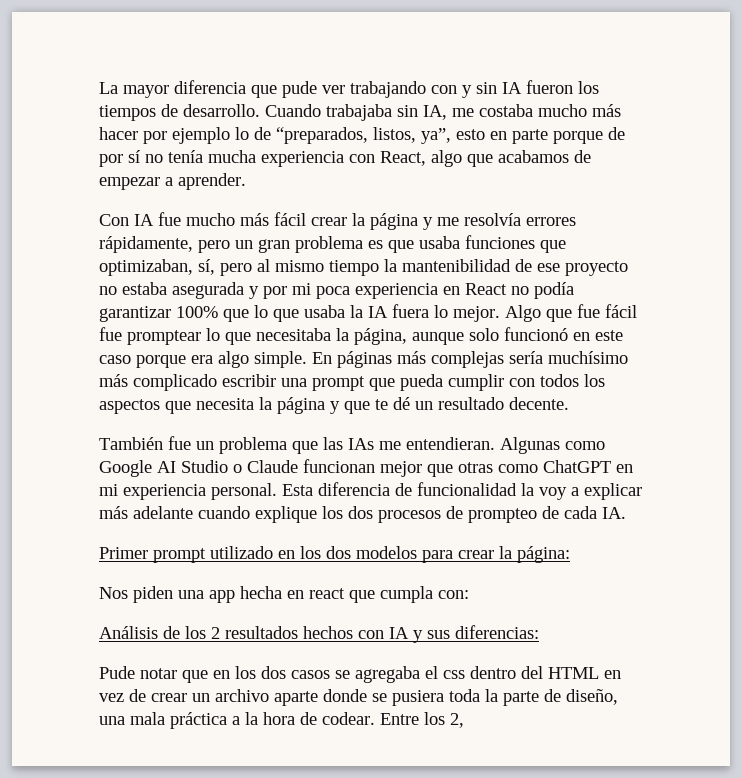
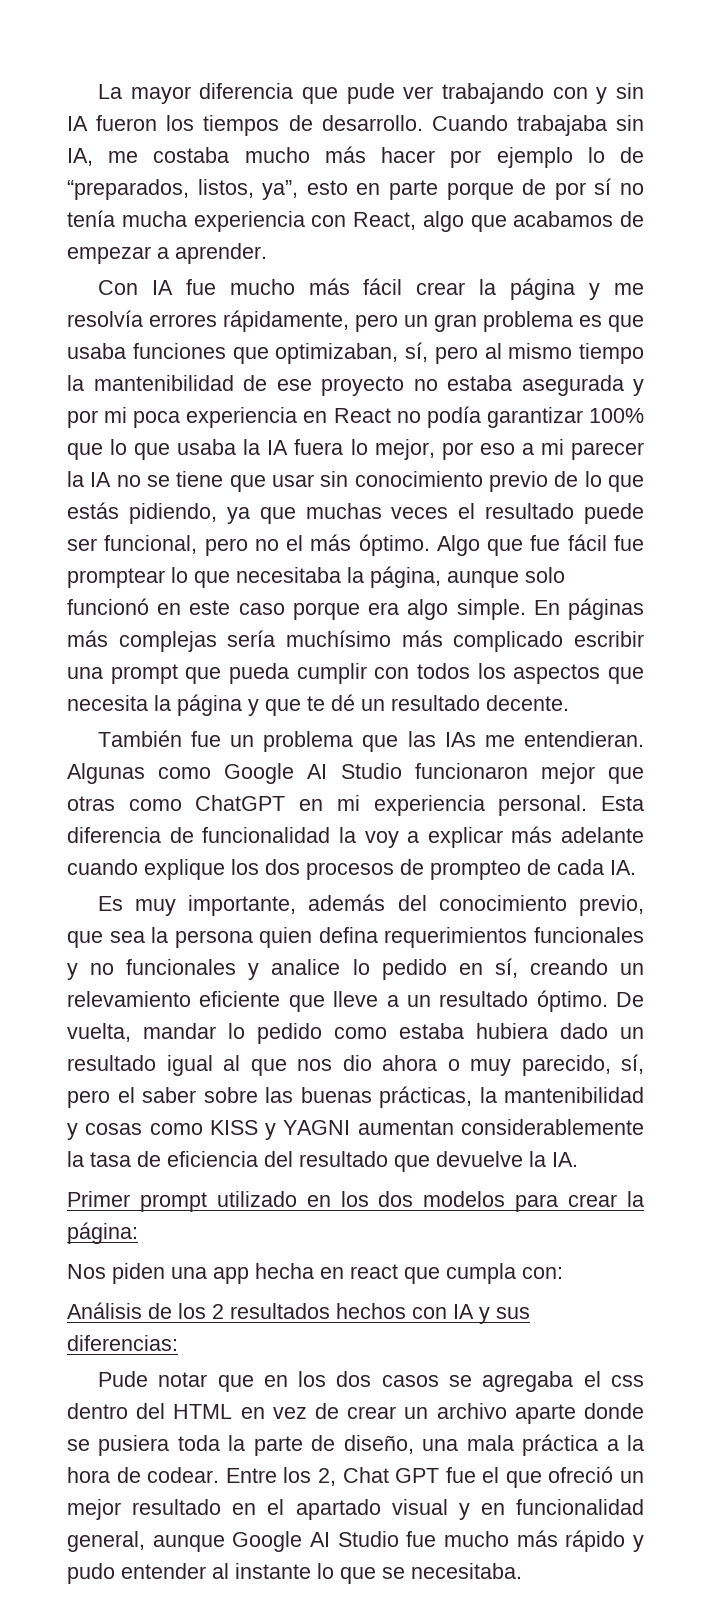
[453,306,500,322] mejor. -> [374,439,645,460] [67,471,644,492] [67,502,644,524] [67,534,430,556] mejor, por eso a mi parecer la IA no se tiene que usar sin conocimiento previo de lo que estás pidiendo, ya que muchas veces el resultado puede ser funcional, pero no el más óptimo.
[233,459,375,473] o Claude funcionan -> [414,763,528,779] funcionaron
(626, 513) none -> [97,894,644,916] [67,927,644,948] [67,958,645,980] [67,990,644,1012] [67,1023,644,1044] [67,1054,644,1076] [67,1086,644,1108] [67,1119,644,1140] [67,1151,578,1172] // Es muy importante, además del conocimiento previo, que sea la persona quien defina requerimientos funcionales y no funcionales y analice lo pedido en sí, creando un relevamiento eficiente que lleve a un resultado óptimo. De vuelta, mandar lo pedido como estaba hubiera dado un resultado igual al que nos dio ahora o muy parecido, sí, pero el saber sobre las buenas prácticas, la mantenibilidad y cosas como KISS y YAGNI aumentan considerablemente la tasa de eficiencia del resultado que devuelve la IA.
(464, 720) none -> [342,1466,644,1488] [67,1499,644,1520] [67,1530,645,1552] [67,1563,522,1584] Chat GPT fue el que ofreció un mejor resultado en el apartado visual y en funcionalidad general, aunque Google AI Studio fue mucho más rápido y pudo entender al instante lo que se necesitaba.

